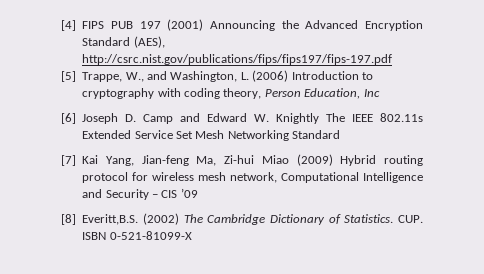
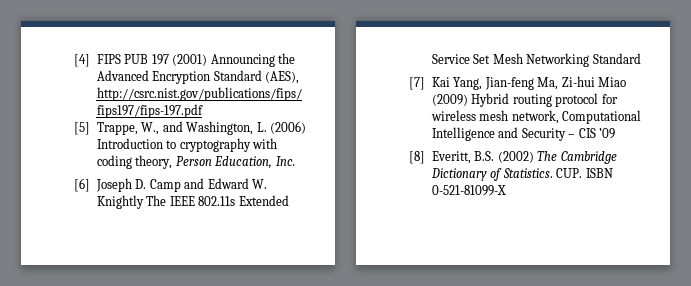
[363,89,380,97] Inc -> [275,156,295,166] Inc.
[82,214,139,225] Everitt,B.S. -> [431,151,495,164] Everitt, B.S.

